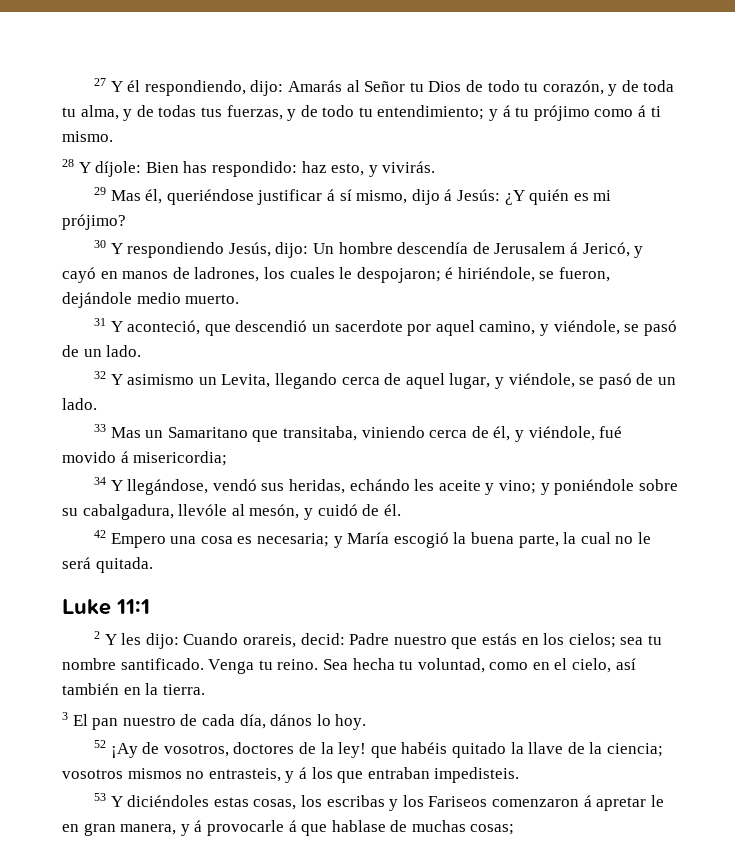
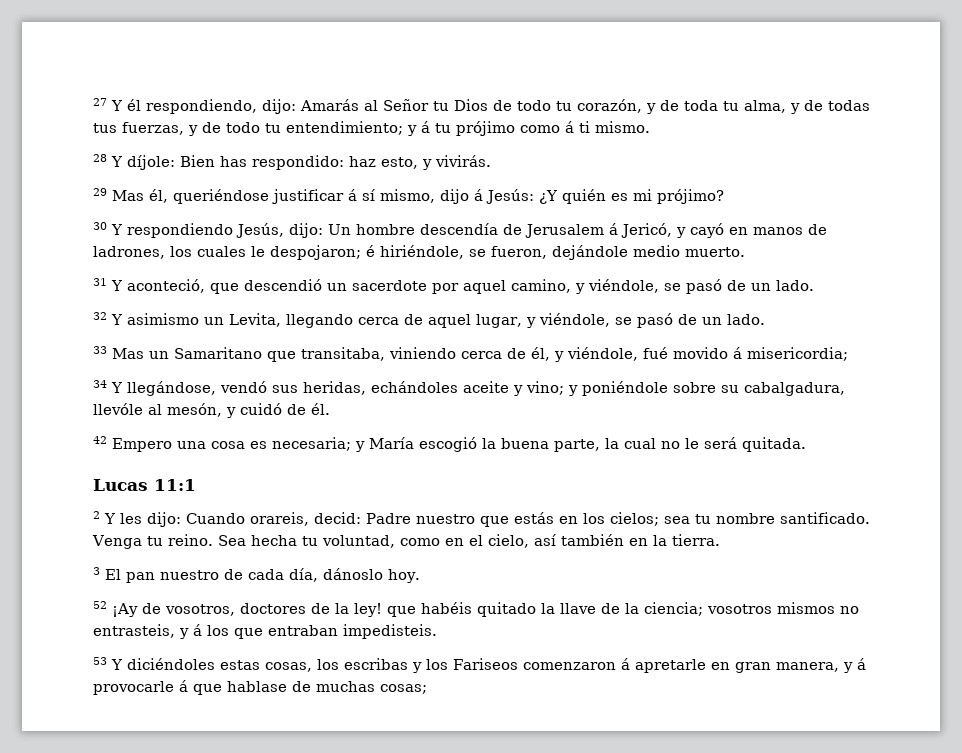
[349,479,435,491] echándo les -> [371,381,458,393] echándoles
[62,599,111,615] Luke -> [93,479,148,491] Lucas
[270,714,331,726] dános lo -> [323,568,383,580] dánoslo
[596,795,664,811] apretar le -> [634,659,706,673] apretarle

